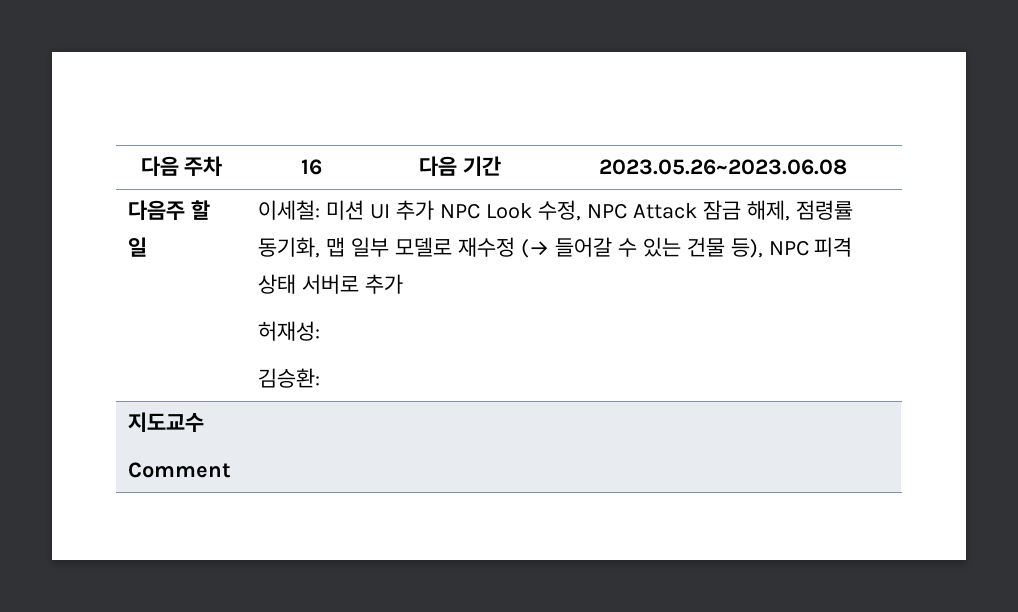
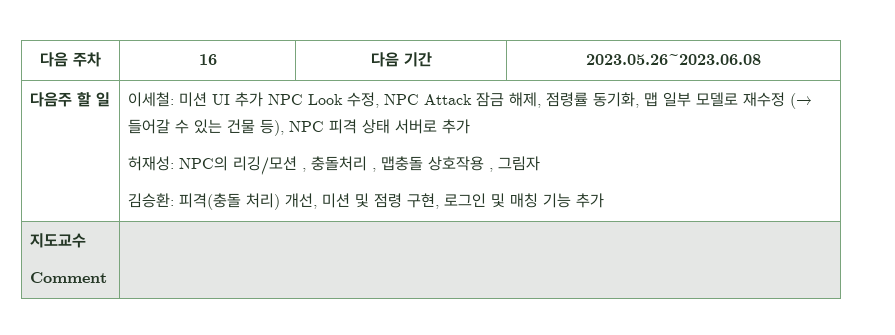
[258,368,321,388] // 김승환: -> [178,156,540,175] [127,193,604,210] NPC의 리깅/모션 , 충돌처리 , 맵충돌 상호작용 , 그림자 // 김승환: 피격(충돌 처리) 개선, 미션 및 점령 구현, 로그인 및 매칭 기능 추가

